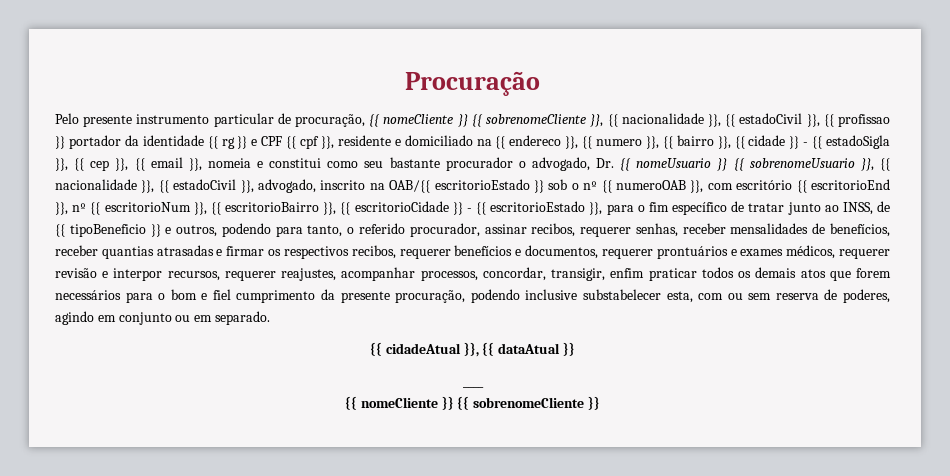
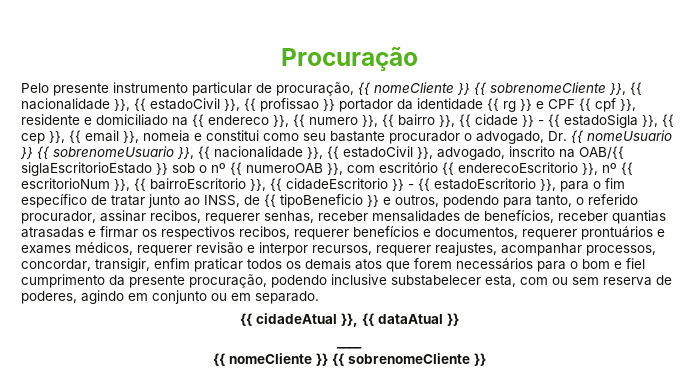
[434,179,530,190] escritorioEstado -> [21,162,152,176] siglaEscritorioEstado
[810,179,890,190] escritorioEnd -> [458,162,578,173] enderecoEscritorio
[224,201,586,215] escritorioBairro }}, {{ escritorioCidade }} - {{ escritorioEstado -> [150,178,536,191] bairroEscritorio }}, {{ cidadeEscritorio }} - {{ estadoEscritorio

